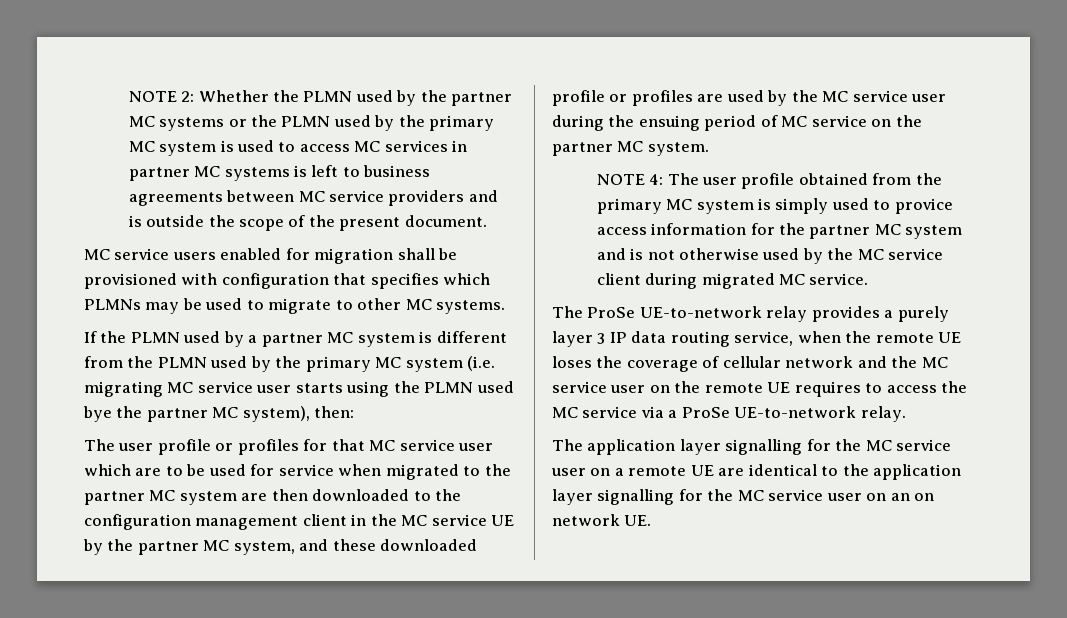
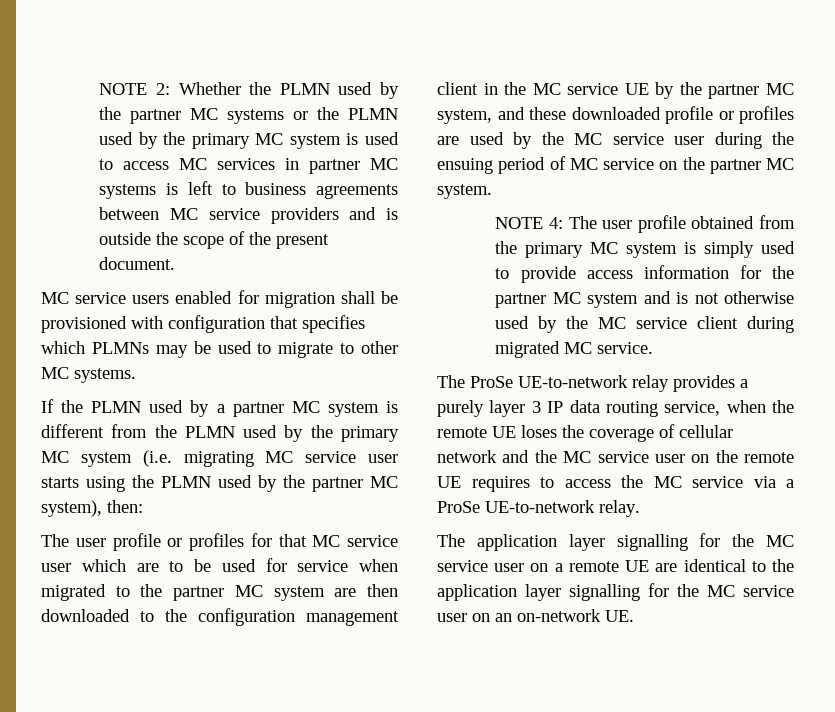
[83,406,112,422] bye -> [258,475,277,492] by
[894,198,953,214] provice -> [520,266,576,283] provide
[914,493,935,501] [552,514,620,526] on network -> [517,609,601,622] on-network

